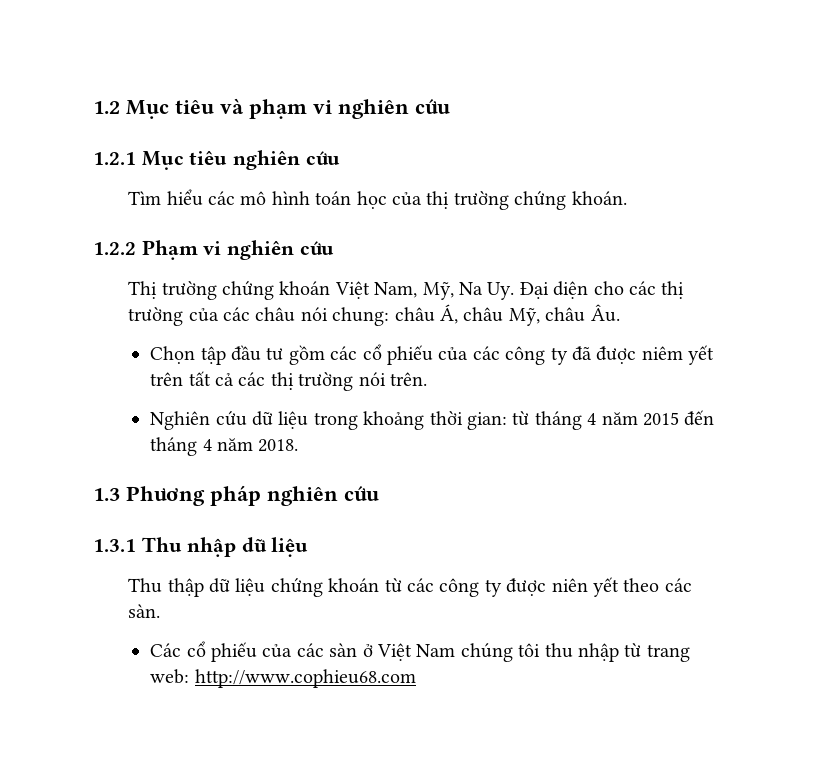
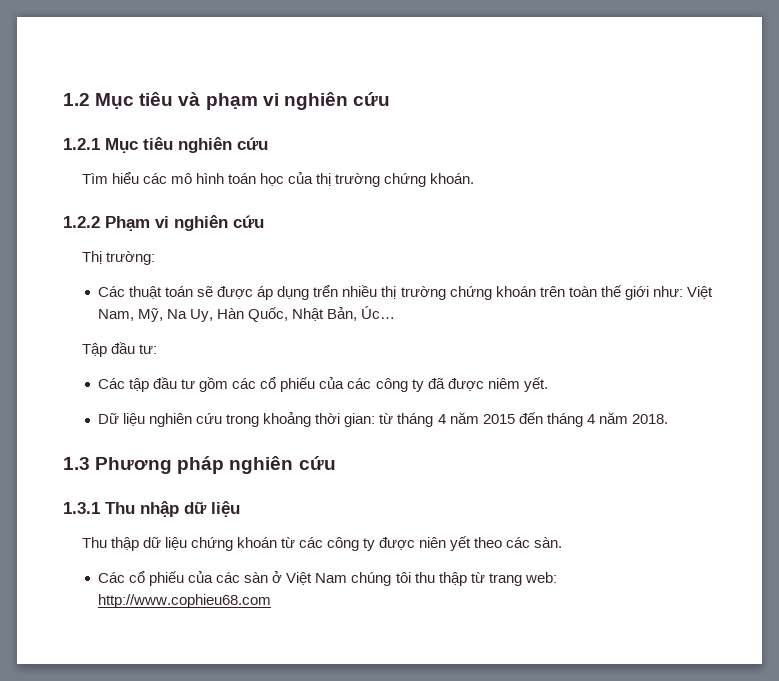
[161,281,685,300] [128,304,620,326] [150,346,196,364] trường chứng khoán Việt Nam, Mỹ, Na Uy. Đại diện cho các thị trường của các châu nói chung: châu Á, châu Mỹ, châu Âu. // Chọn -> [105,251,155,265] [98,285,713,300] [98,306,396,322] [81,342,157,357] [98,378,126,389] trường: // Các thuật toán sẽ được áp dụng trển nhiều thị trường chứng khoán trên toàn thế giới như: Việt Nam, Mỹ, Na Uy, Hàn Quốc, Nhật Bản, Úc… // Tập đầu tư: // Các
[688,345,715,365] [150,371,427,391] [150,411,309,430] yết trên tất cả các thị trường nói trên. // Nghiên cứu dữ liệu -> [523,377,548,392] [98,413,223,427] yết. // Dữ liệu nghiên cứu
[577,643,619,662] nhập -> [438,572,467,586] thập

